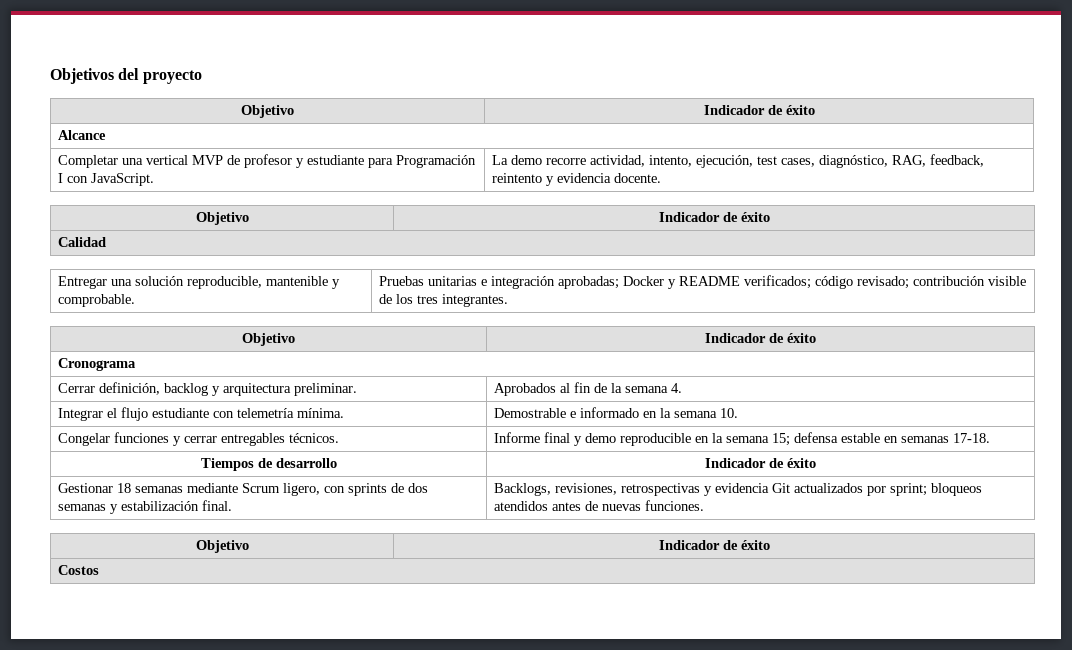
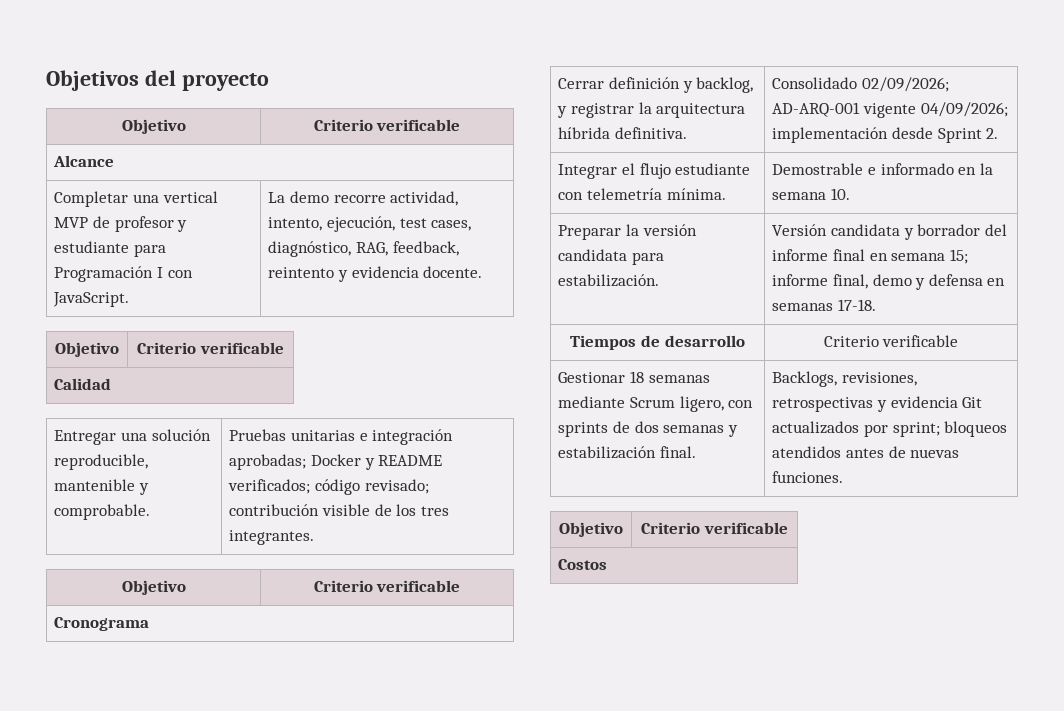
[703,105,815,115] Indicador de éxito -> [313,119,461,131] Criterio verificable
[658,212,770,222] Indicador de éxito -> [137,342,284,354] Criterio verificable
[705,333,816,343] Indicador de éxito -> [313,580,461,592] Criterio verificable
[98,382,357,396] [493,382,682,396] definición, backlog y arquitectura preliminar. | Aprobados al fin de la semana 4. -> [608,77,754,93] [557,102,746,118] [558,127,687,139] [772,77,949,92] [772,102,1008,118] [772,127,999,143] definición y backlog, y registrar la arquitectura híbrida definitiva. | Consolidado 02/09/2026; AD-ARQ-001 vigente 04/09/2026; implementación desde Sprint 2.
[57,432,339,446] [493,432,880,446] Congelar funciones y cerrar entregables técnicos. | Informe final y demo reproducible en la semana 15; defensa estable -> [558,224,697,240] [558,249,664,265] [558,274,660,287] [772,224,1007,240] [772,249,968,264] [772,274,983,290] Preparar la versión candidata para estabilización. | Versión candidata y borrador del informe final en semana 15; informe final, demo y defensa
[705,458,816,468] Indicador de éxito -> [823,335,959,347] Criterio verificable
[658,540,770,550] Indicador de éxito -> [641,522,788,534] Criterio verificable

